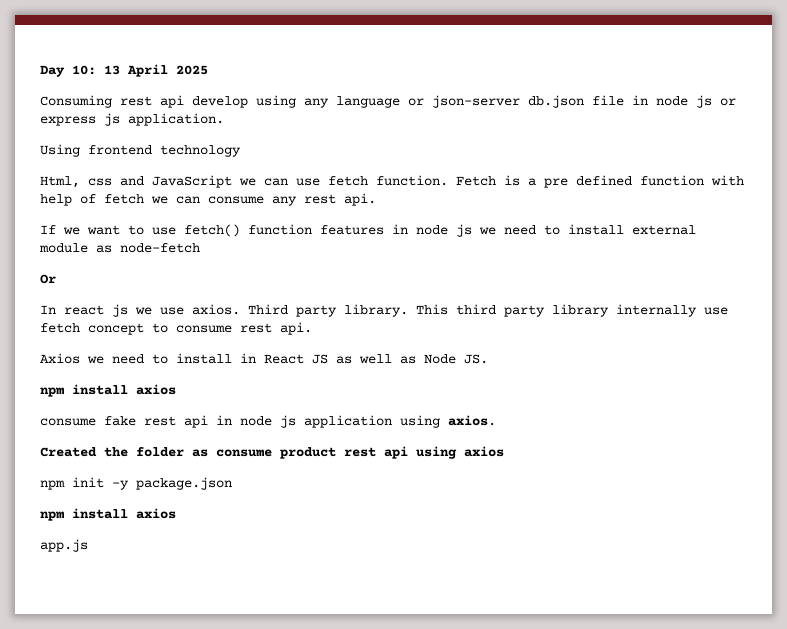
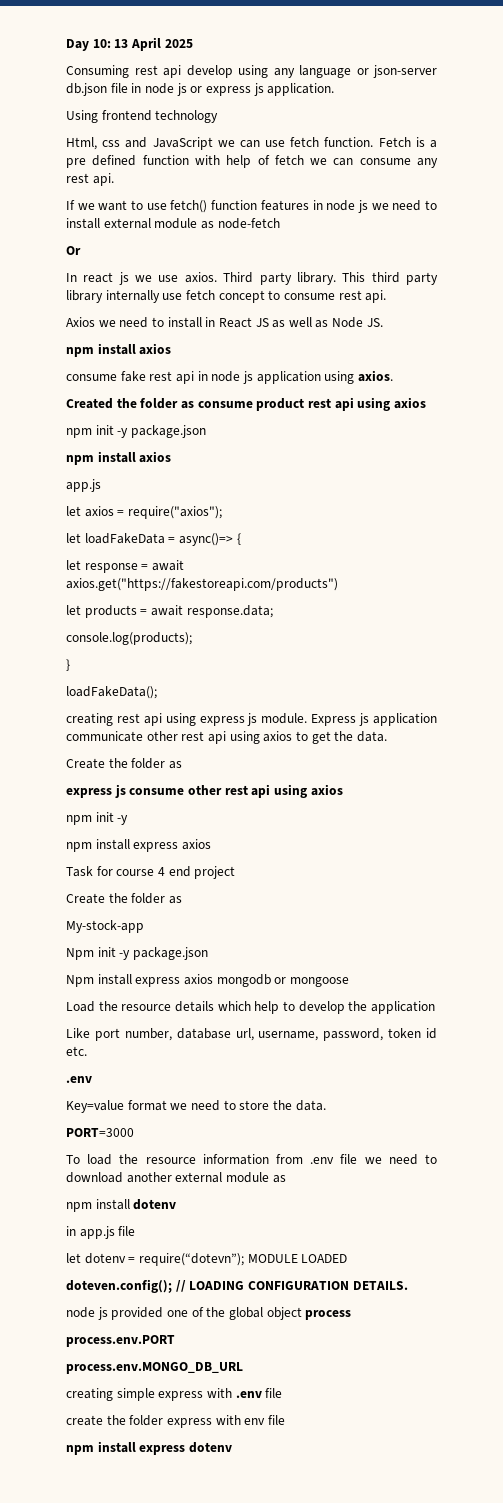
(88, 545) none -> [66,506,222,519] [66,533,241,546] [66,560,184,573] [66,578,338,591] [66,605,273,618] [66,632,192,645] [66,659,70,671] [66,686,157,699] [66,713,437,726] [66,731,387,744] [66,758,182,769] [66,784,343,798] [66,812,129,825] [66,839,211,852] [66,866,236,879] [66,893,182,904] [66,920,144,933] [66,947,208,960] [66,974,349,987] [66,1001,435,1014] [66,1028,437,1041] [66,1046,87,1056] [66,1076,92,1083] [66,1100,326,1113] [66,1128,134,1137] [66,1154,437,1165] [66,1172,286,1183] [66,1199,177,1212] [66,1226,136,1239] [66,1253,348,1266] [66,1279,408,1293] [66,1307,352,1320] [66,1335,175,1347] [66,1362,243,1374] [66,1388,283,1401] [66,1415,285,1428] [66,1441,232,1455] // let axios = require("axios"); // let loadFakeData = async()=> { // let response = await axios.get("https://fakestoreapi.com/products") // let products = await response.data; // console.log(products); // } // loadFakeData(); // creating rest api using express js module. Express js application communicate other rest api using axios to get the data. // Create the folder as // express js consume other rest api using axios // npm init -y // npm install express axios // Task for course 4 end project // Create the folder as // My-stock-app // Npm init -y package.json // Npm install express axios mongodb or mongoose // Load the resource details which help to develop the application // Like port number, database url, username, password, token id etc. // .env // Key=value format we need to store the data. // PORT=3000 // To load the resource information from .env file we need to download another external module as // npm install dotenv // in app.js file // let dotenv = require(“dotevn”); MODULE LOADED // doteven.config(); // LOADING CONFIGURATION DETAILS. // node js provided one of the global object process // process.env.PORT // process.env.MONGO_DB_URL // creating simple express with .env file // create the folder express with env file // npm install express dotenv

